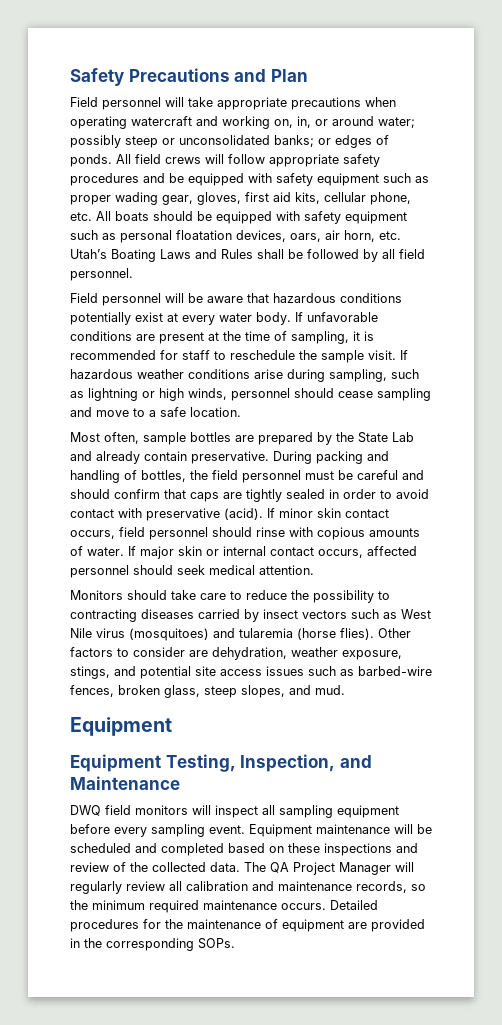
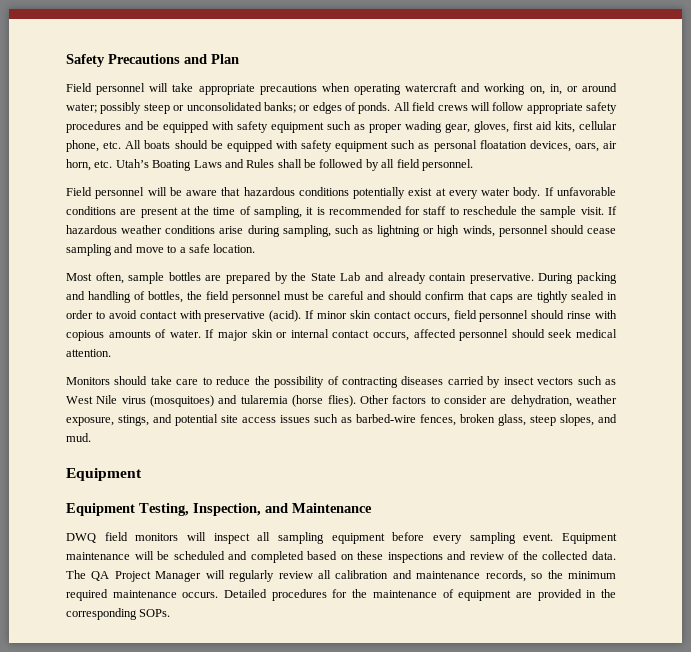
[378,591,390,600] to -> [327,376,339,385] of

